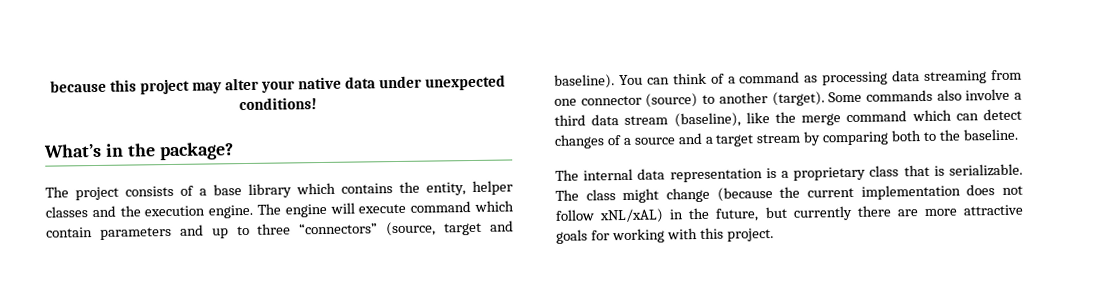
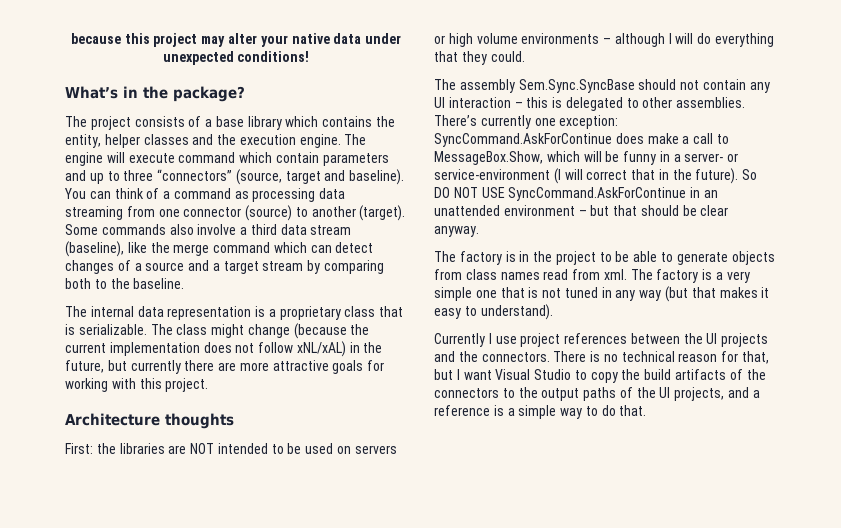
(774, 235) none -> [65,413,234,429] [65,443,397,454] [434,33,775,47] [434,51,525,65] [434,79,770,93] [434,97,746,111] [434,115,619,129] [434,133,729,147] [434,151,739,165] [434,168,758,184] [434,187,718,201] [434,205,729,216] [434,226,479,237] [434,251,775,265] [434,269,750,283] [434,286,770,302] [434,304,553,320] [434,333,769,347] [434,351,770,364] [434,369,766,383] [434,387,760,401] [434,405,647,419] // Architecture thoughts // First: the libraries are NOT intended to be used on servers or high volume environments – although I will do everything that they could. // The assembly Sem.Sync.SyncBase should not contain any UI interaction – this is delegated to other assemblies. There’s currently one exception: SyncCommand.AskForContinue does make a call to MessageBox.Show, which will be funny in a server- or service-environment (I will correct that in the future). So DO NOT USE SyncCommand.AskForContinue in an unattended environment – but that should be clear anyway. // The factory is in the project to be able to generate objects from class names read from xml. The factory is a very simple one that is not tuned in any way (but that makes it easy to understand). // Currently I use project references between the UI projects and the connectors. There is no technical reason for that, but I want Visual Studio to copy the build artifacts of the connectors to the output paths of the UI projects, and a reference is a simple way to do that.

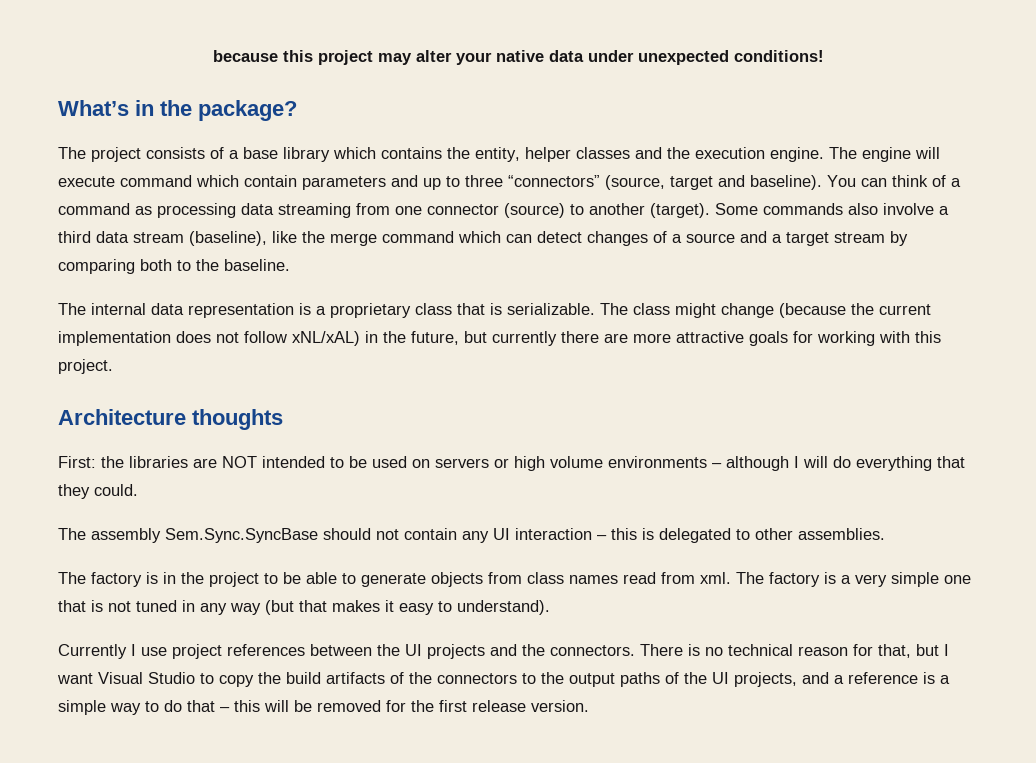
[434,115,619,129] [434,133,729,147] [434,151,739,165] [434,168,758,184] [434,187,718,201] [434,205,729,216] [434,226,479,237] There’s currently one exception: SyncCommand.AskForContinue does make a call to MessageBox.Show, which will be funny in a server- or service-environment (I will correct that in the future). So DO NOT USE SyncCommand.AskForContinue in an unattended environment – but that should be clear anyway. -> (885, 534) none
[619,405,647,416] that. -> [187,700,589,712] that – this will be removed for the first release version.

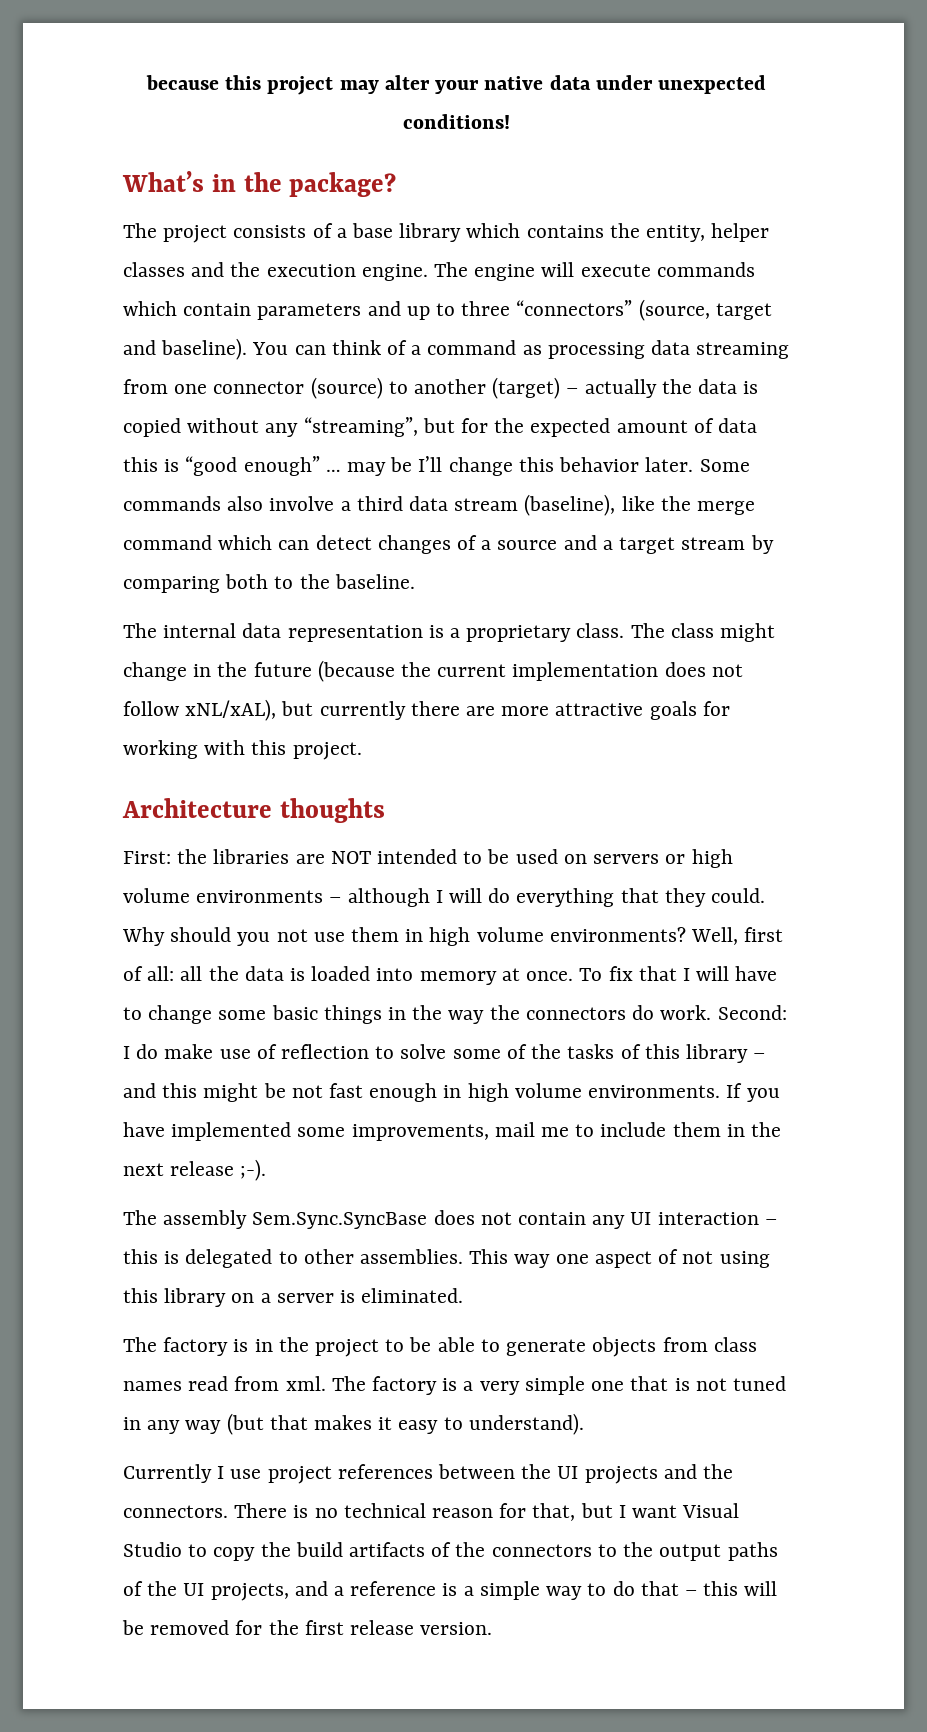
[120,175,192,187] command -> [656,262,755,277] commands
[650,203,710,218] (target). -> [492,377,759,399] [123,417,758,437] [123,456,694,476] (target) – actually the data is copied without any “streaming”, but for the expected amount of data this is “good enough” … may be I’ll change this behavior later.
[415,303,595,315] class that is serializable. -> [576,623,625,638] class.
(774, 310) none -> [193,662,312,677] in the future
[292,331,459,346] xNL/xAL) in the future, -> [185,699,277,721] xNL/xAL),
(138, 490) none -> [122,927,784,946] [123,966,778,985] [123,1005,787,1024] [123,1044,766,1063] [123,1083,780,1102] [123,1122,782,1141] [123,1159,267,1181] Why should you not use them in high volume environments? Well, first of all: all the data is loaded into memory at once. To fix that I will have to change some basic things in the way the connectors do work. Second: I do make use of reflection to solve some of the tasks of this library – and this might be not fast enough in high volume environments. If you have implemented some improvements, mail me to include them in the next release ;-).
[323,528,371,540] should -> [433,1210,475,1225] does
(885, 534) none -> [469,1249,770,1268] [123,1288,464,1307] This way one aspect of not using this library on a server is eliminated.

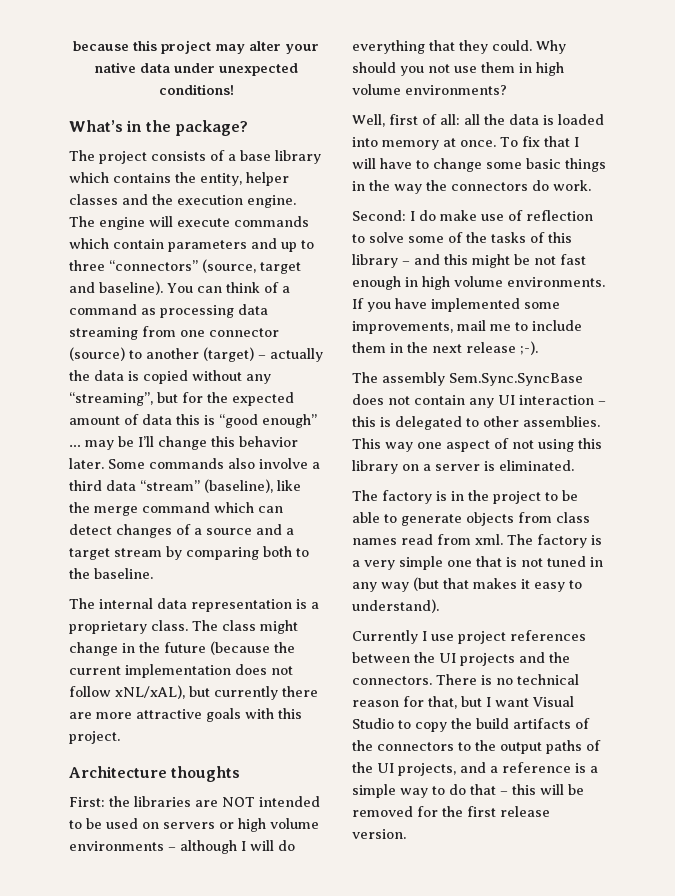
[454,498,519,511] stream -> [140,480,200,491] “stream”
[702,701,730,716] [123,740,198,759] for working -> (241, 715) none
(686, 934) none -> (507, 90) //
(712, 1012) none -> (591, 185) //

